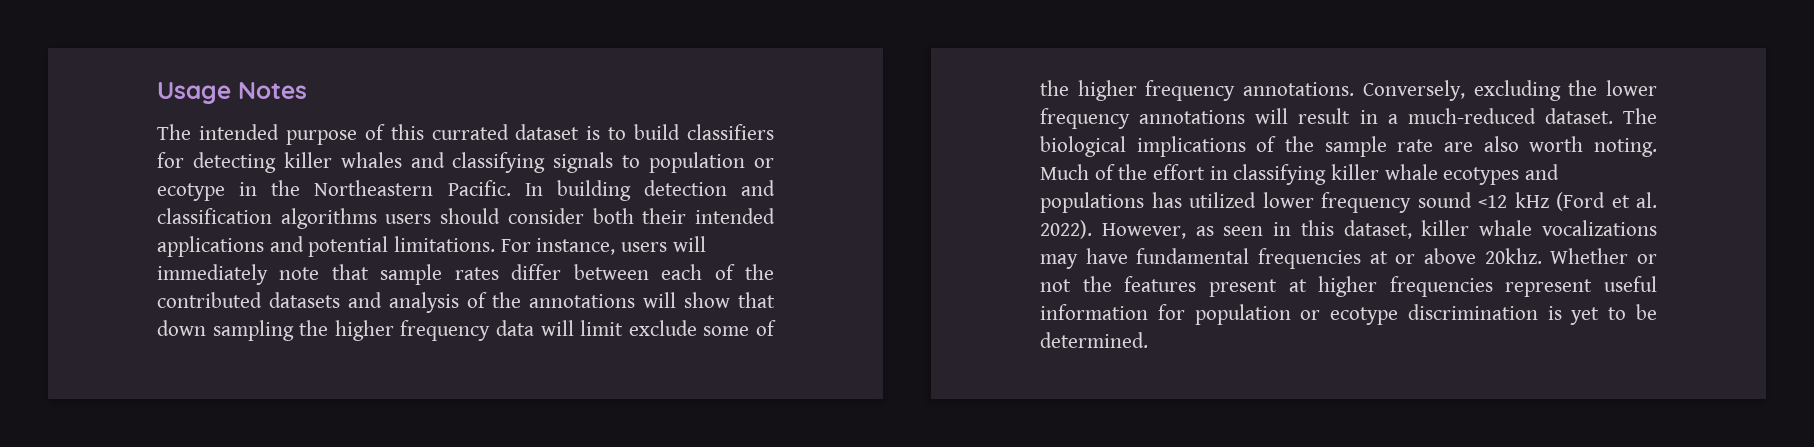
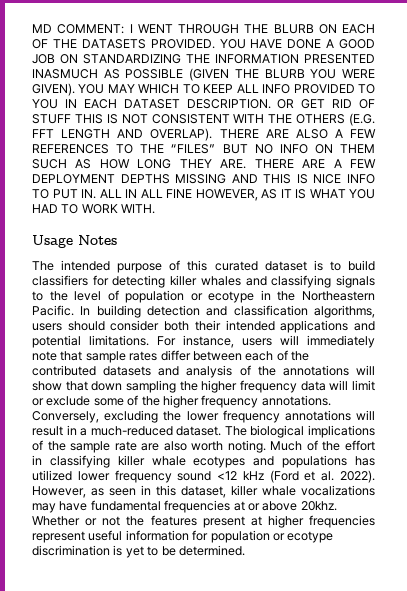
(157, 93) none -> [32,24,375,34] [32,39,375,49] [32,54,375,64] [32,68,375,81] [32,83,376,96] [32,99,375,109] [32,113,375,126] [32,128,376,141] [32,144,375,154] [32,159,377,169] [32,174,375,184] [32,189,375,201] [32,204,156,214] MD COMMENT: I WENT THROUGH THE BLURB ON EACH OF THE DATASETS PROVIDED. YOU HAVE DONE A GOOD JOB ON STANDARDIZING THE INFORMATION PRESENTED INASMUCH AS POSSIBLE (GIVEN THE BLURB YOU WERE GIVEN). YOU MAY WHICH TO KEEP ALL INFO PROVIDED TO YOU IN EACH DATASET DESCRIPTION. OR GET RID OF STUFF THIS IS NOT CONSISTENT WITH THE OTHERS (E.G. FFT LENGTH AND OVERLAP). THERE ARE ALSO A FEW REFERENCES TO THE “FILES” BUT NO INFO ON THEM SUCH AS HOW LONG THEY ARE. THERE ARE A FEW DEPLOYMENT DEPTHS MISSING AND THIS IS NICE INFO TO PUT IN. ALL IN ALL FINE HOWEVER, AS IT IS WHAT YOU HAD TO WORK WITH. //
[431,124,509,140] currated -> [214,261,258,271] curated
(641, 161) none -> [49,290,119,301] the level of
[280,208,377,229] algorithms -> [314,305,375,318] algorithms,
(624, 328) none -> [32,398,44,406] or

